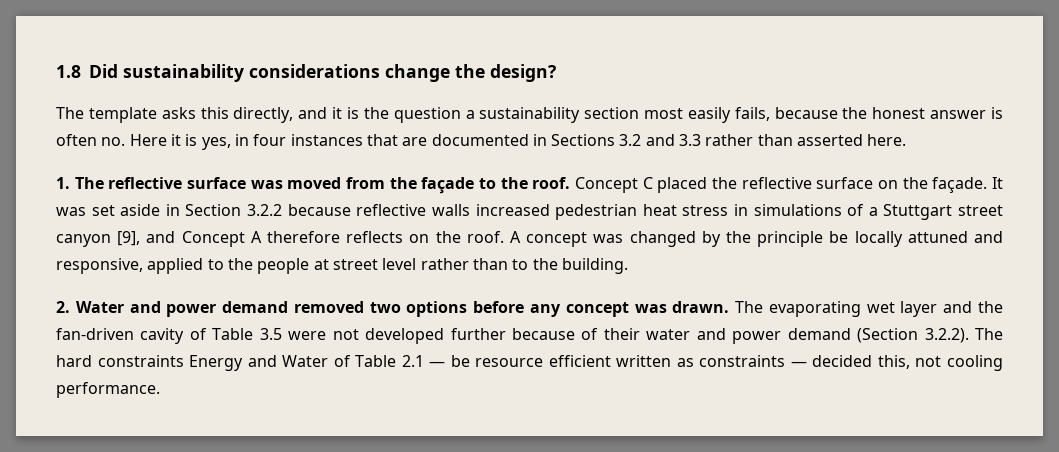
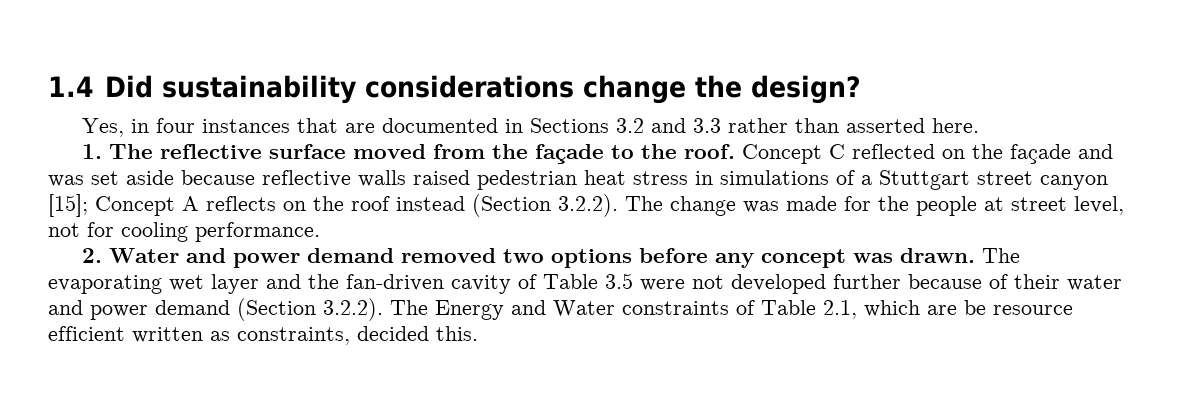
[56,65,81,78] 1.8 -> [48,76,94,97] 1.4
[56,107,1004,123] [56,134,231,150] The template asks this directly, and it is the question a sustainability section most easily fails, because the honest answer is often no. Here it is yes, -> [81,118,124,137] Yes,
[250,180,283,189] was -> (346, 151) none
[657,177,1003,193] [56,204,283,216] placed the reflective surface on the façade. It was set aside in Section 3.2.2 -> [851,144,1113,164] [48,170,174,187] reflected on the façade and was set aside
[475,204,550,216] increased -> [413,170,470,185] raised
[117,231,176,246] [9], and -> [48,194,88,217] [15];
[267,231,340,243] therefore -> (199, 203) none
[466,231,1004,247] [56,258,628,274] roof. A concept was changed by the principle be locally attuned and responsive, applied to the people at street level rather than to the building. -> [351,194,1124,217] [48,222,320,242] roof instead (Section 3.2.2). The change was made for the people at street level, not for cooling performance.
[56,355,184,367] hard constraints -> (428, 307) none
[333,355,446,367] of Table 2.1 — -> [622,300,957,319] constraints of Table 2.1, which are
[699,355,1003,371] [56,382,160,398] constraints — decided this, not cooling performance. -> [237,326,478,345] constraints, decided this.

